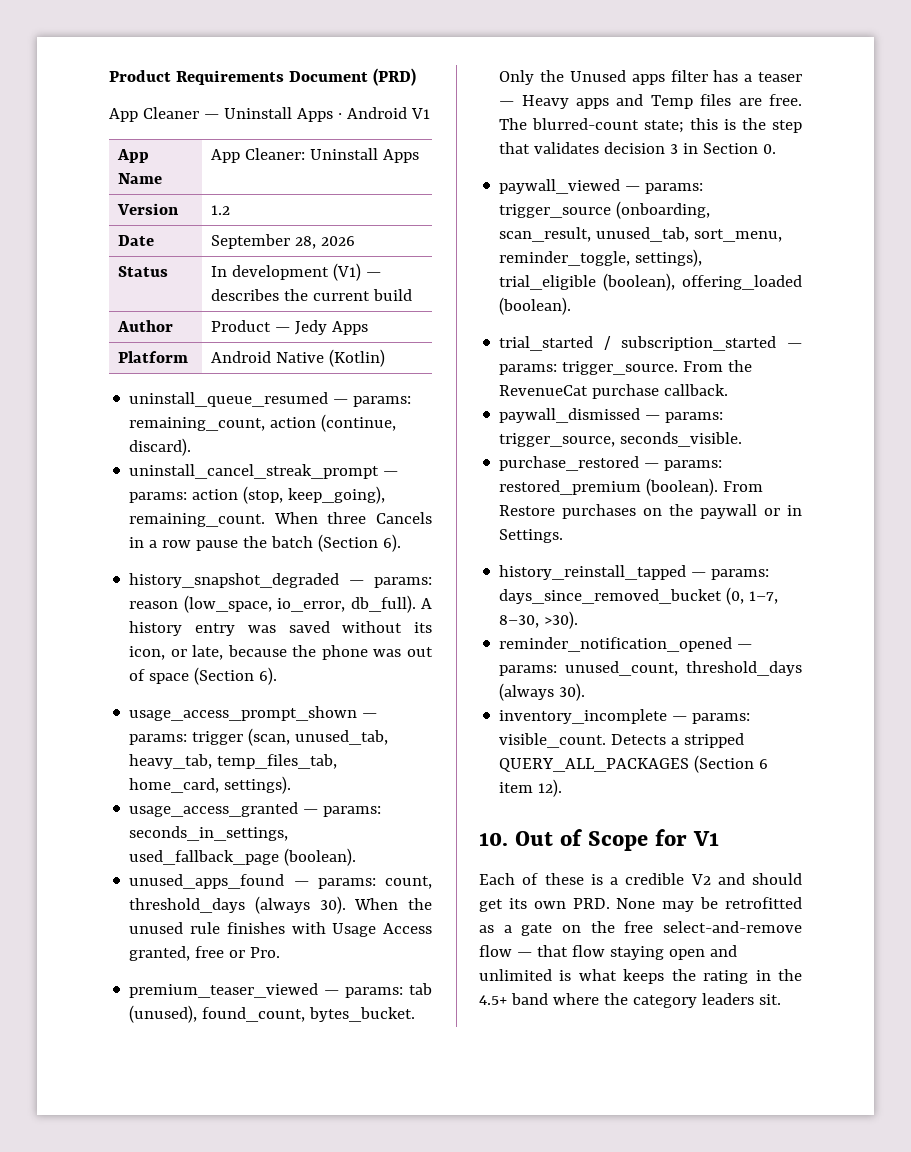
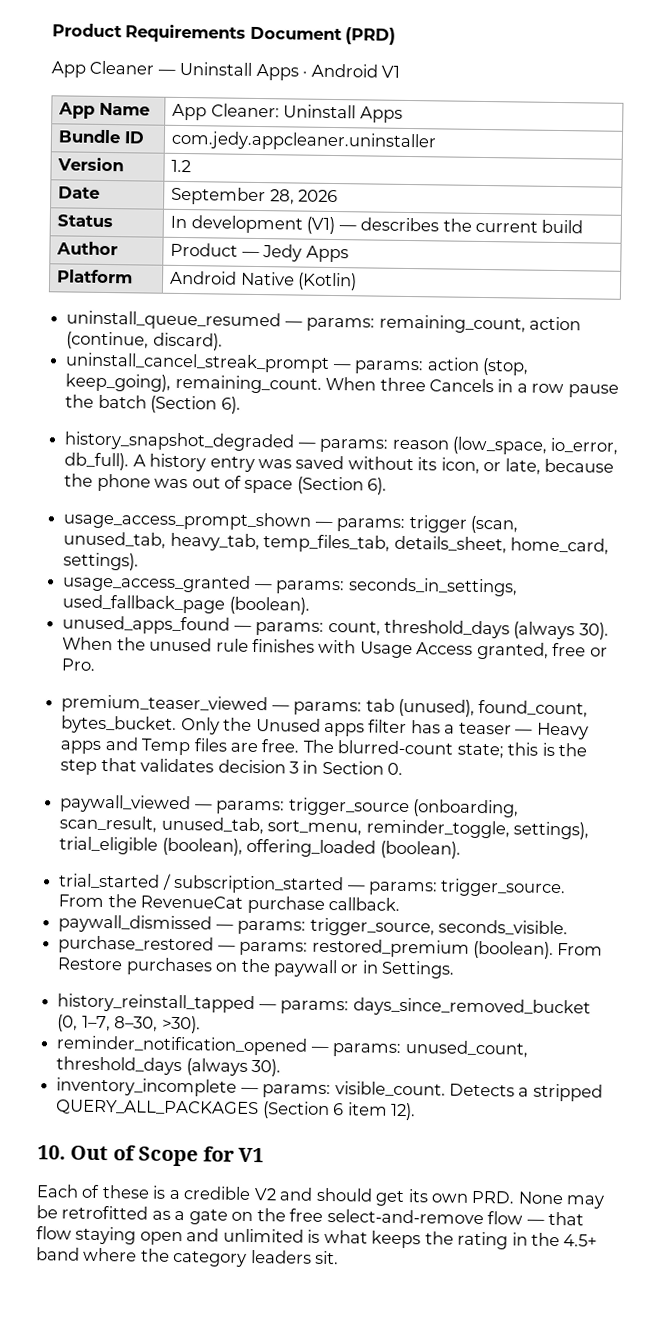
(420, 156) none -> [58,129,145,144] [171,130,438,152] // Bundle ID | com.jedy.appcleaner.uninstaller
(338, 761) none -> [393,535,507,554] details_sheet,

